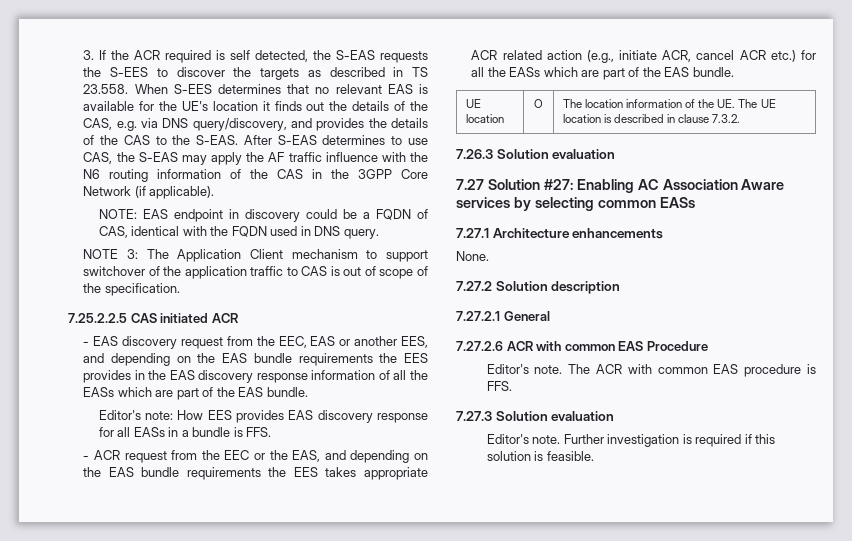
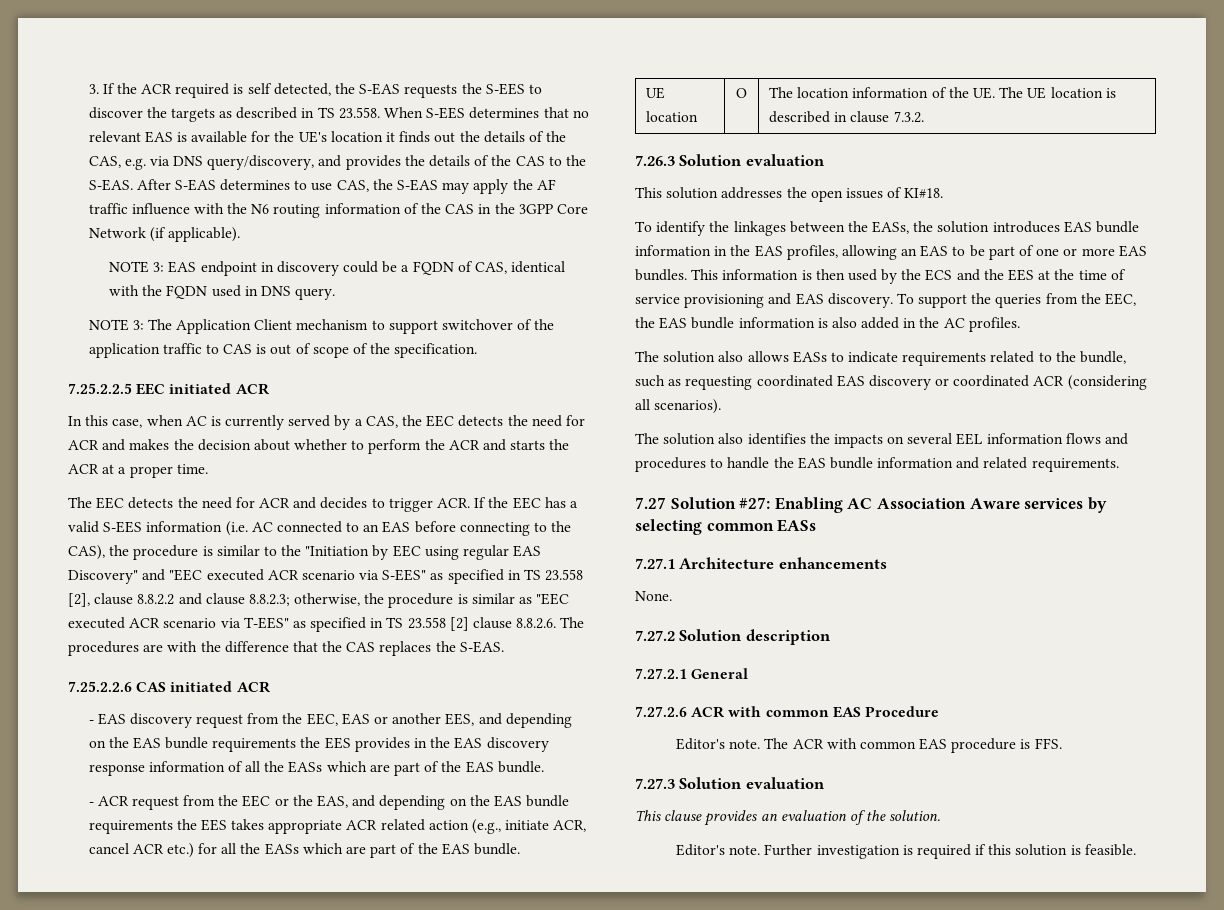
[98,209,137,219] NOTE: -> [108,261,165,273] NOTE 3:
(127, 318) none -> [136,383,269,395] [68,415,585,430] [68,439,570,454] [68,464,208,478] [68,497,578,512] [68,521,572,536] [68,545,542,560] [68,569,584,584] [68,593,570,608] [68,617,585,632] [68,641,504,656] [68,681,132,692] EEC initiated ACR // In this case, when AC is currently served by a CAS, the EEC detects the need for ACR and makes the decision about whether to perform the ACR and starts the ACR at a proper time. // The EEC detects the need for ACR and decides to trigger ACR. If the EEC has a valid S-EES information (i.e. AC connected to an EAS before connecting to the CAS), the procedure is similar to the "Initiation by EEC using regular EAS Discovery" and "EEC executed ACR scenario via S-EES" as specified in TS 23.558 [2], clause 8.8.2.2 and clause 8.8.2.3; otherwise, the procedure is similar as "EEC executed ACR scenario via T-EES" as specified in TS 23.558 [2] clause 8.8.2.6. The procedures are with the difference that the CAS replaces the S-EAS. // 7.25.2.2.6
[98,410,428,423] [98,427,272,437] // Editor's note: How EES provides EAS discovery response for all EASs in a bundle is FFS. -> (544, 767) none
(616, 154) none -> [635,187,944,202] [635,221,1140,236] [635,245,1147,260] [635,269,1126,284] [635,293,1137,308] [635,317,1020,332] [635,351,1127,366] [635,375,1147,390] [635,399,722,414] [635,433,1129,448] [635,457,1119,472] // This solution addresses the open issues of KI#18. // To identify the linkages between the EASs, the solution introduces EAS bundle information in the EAS profiles, allowing an EAS to be part of one or more EAS bundles. This information is then used by the ECS and the EES at the time of service provisioning and EAS discovery. To support the queries from the EEC, the EAS bundle information is also added in the AC profiles. // The solution also allows EASs to indicate requirements related to the bundle, such as requesting coordinated EAS discovery or coordinated ACR (considering all scenarios). // The solution also identifies the impacts on several EEL information flows and procedures to handle the EAS bundle information and related requirements.
(615, 416) none -> [635,810,941,826] // This clause provides an evaluation of the solution.

